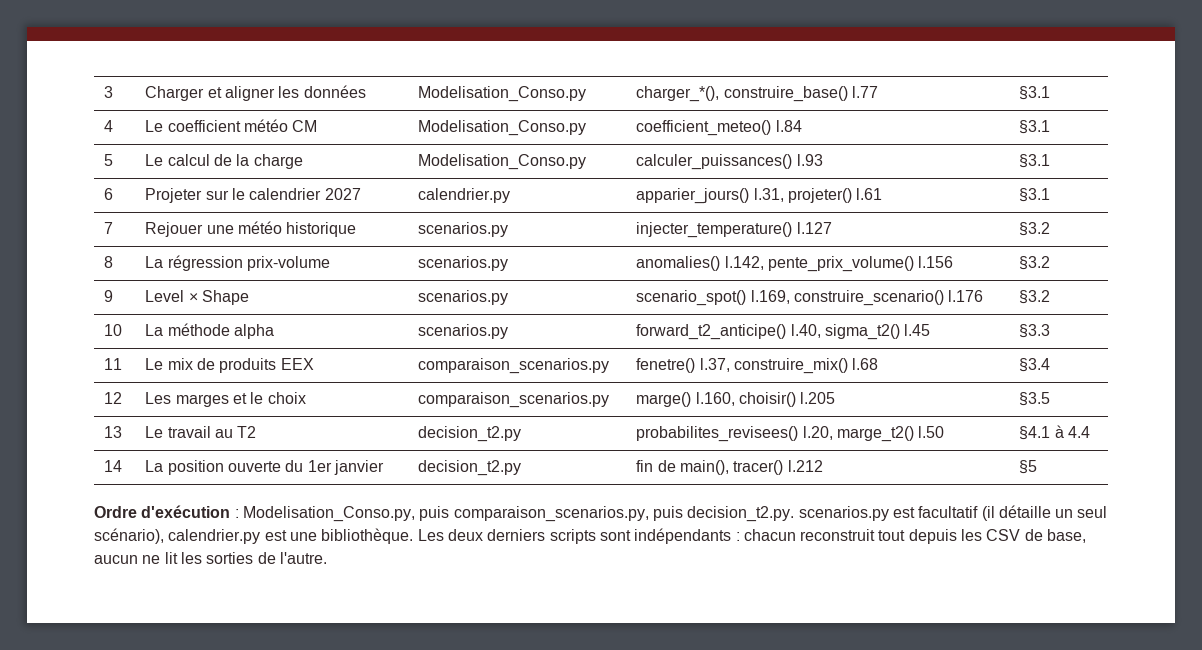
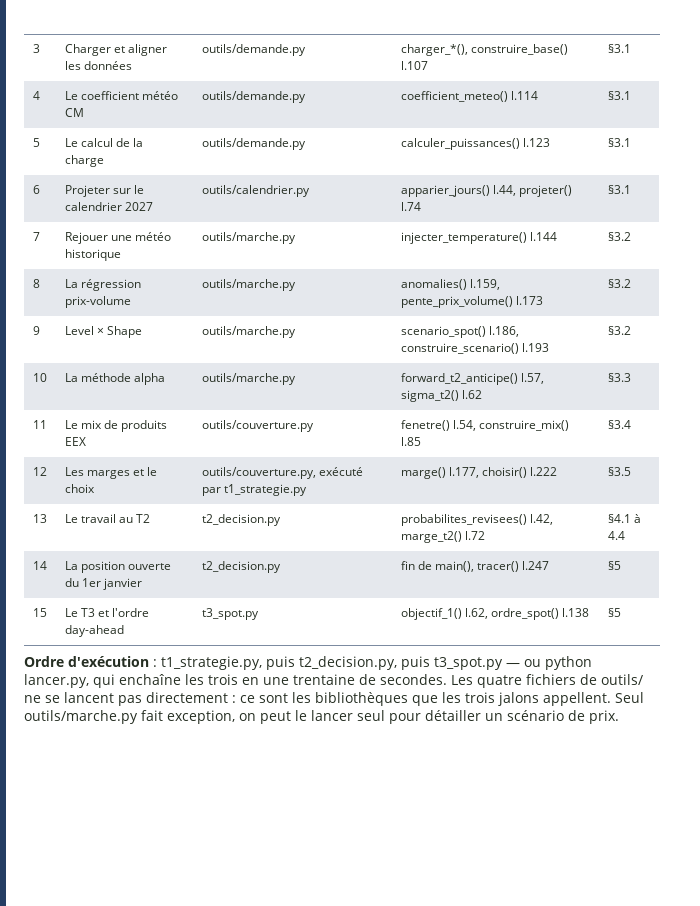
[418,86,587,102] Modelisation_Conso.py -> [201,44,306,56] outils/demande.py
[852,86,879,98] l.77 -> [400,61,428,70] l.107
[418,120,587,136] Modelisation_Conso.py -> [201,91,306,103] outils/demande.py
[775,120,802,132] l.84 -> [510,91,538,100] l.114
[418,154,587,170] Modelisation_Conso.py -> [201,138,306,150] outils/demande.py
[796,154,823,166] l.93 -> [522,138,550,147] l.123
[418,188,511,203] calendrier.py -> [201,185,310,197] outils/calendrier.py
[753,188,883,203] l.31, projeter() l.61 -> [492,185,573,197] [400,202,421,211] l.44, projeter() l.74
[418,222,509,237] scenarios.py -> [201,232,296,244] outils/marche.py
[796,222,832,234] l.127 -> [529,232,557,241] l.144
[418,256,509,271] scenarios.py -> [201,279,296,291] outils/marche.py
[724,256,954,272] l.142, pente_prix_volume() l.156 -> [469,279,500,290] [400,296,543,308] l.159, pente_prix_volume() l.173
[418,290,509,305] scenarios.py -> [201,326,296,338] outils/marche.py
[750,290,984,306] l.169, construire_scenario() l.176 -> [488,326,519,337] [400,343,549,354] l.186, construire_scenario() l.193
[418,324,509,339] scenarios.py -> [201,373,296,385] outils/marche.py
[790,324,931,340] l.40, sigma_t2() l.45 -> [520,373,544,384] [400,390,482,402] l.57, sigma_t2() l.62
[418,358,610,374] comparaison_scenarios.py -> [201,420,314,432] outils/couverture.py
[699,358,879,374] l.37, construire_mix() l.68 -> [452,420,570,431] [400,437,421,446] l.54, construire_mix() l.85
[418,392,610,408] [636,392,836,407] comparaison_scenarios.py | marge() l.160, choisir() l.205 -> [201,467,363,479] [201,484,307,496] [400,467,558,479] outils/couverture.py, exécuté par t1_strategie.py | marge() l.177, choisir() l.222
[418,426,522,442] decision_t2.py -> [201,514,281,526] t2_decision.py
[802,426,945,442] l.20, marge_t2() l.50 -> [529,514,553,525] [400,531,485,543] l.42, marge_t2() l.72
[418,460,522,476] decision_t2.py -> [201,561,281,573] t2_decision.py
[787,460,823,472] [1019,460,1038,474] [94,505,1108,522] [94,528,1087,544] [94,552,327,564] l.212 | §5 // Ordre d'exécution : Modelisation_Conso.py, puis comparaison_scenarios.py, puis decision_t2.py. scenarios.py est facultatif (il détaille un seul scénario), calendrier.py est une bibliothèque. Les deux derniers scripts sont indépendants : chacun reconstruit tout depuis les CSV de base, aucun ne lit les sorties de l'autre. -> [522,561,550,570] [607,561,621,570] [32,608,47,617] [64,608,150,617] [64,625,124,637] [201,608,259,620] [400,608,590,620] [607,608,621,617] [24,656,592,670] [24,674,643,688] [24,692,644,706] [24,710,619,724] l.247 | §5 // 15 | Le T3 et l'ordre day-ahead | t3_spot.py | objectif_1() l.62, ordre_spot() l.138 | §5 // Ordre d'exécution : t1_strategie.py, puis t2_decision.py, puis t3_spot.py — ou python lancer.py, qui enchaîne les trois en une trentaine de secondes. Les quatre fichiers de outils/ ne se lancent pas directement : ce sont les bibliothèques que les trois jalons appellent. Seul outils/marche.py fait exception, on peut le lancer seul pour détailler un scénario de prix.

